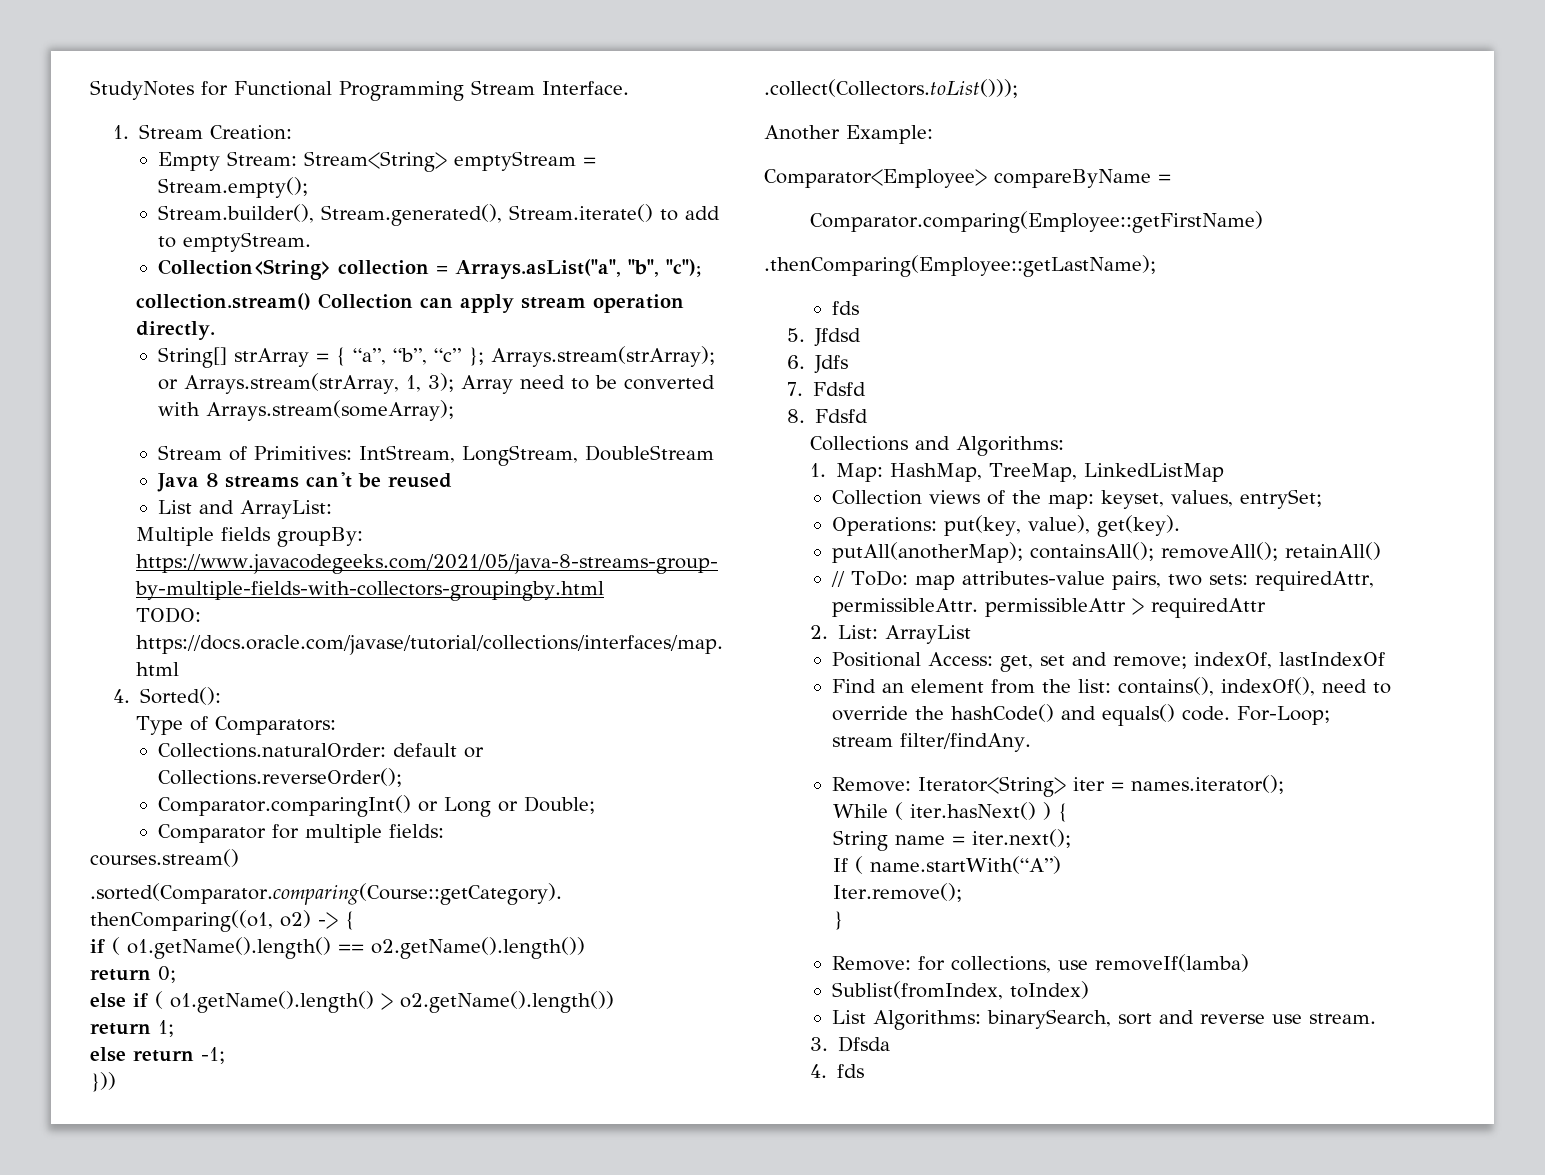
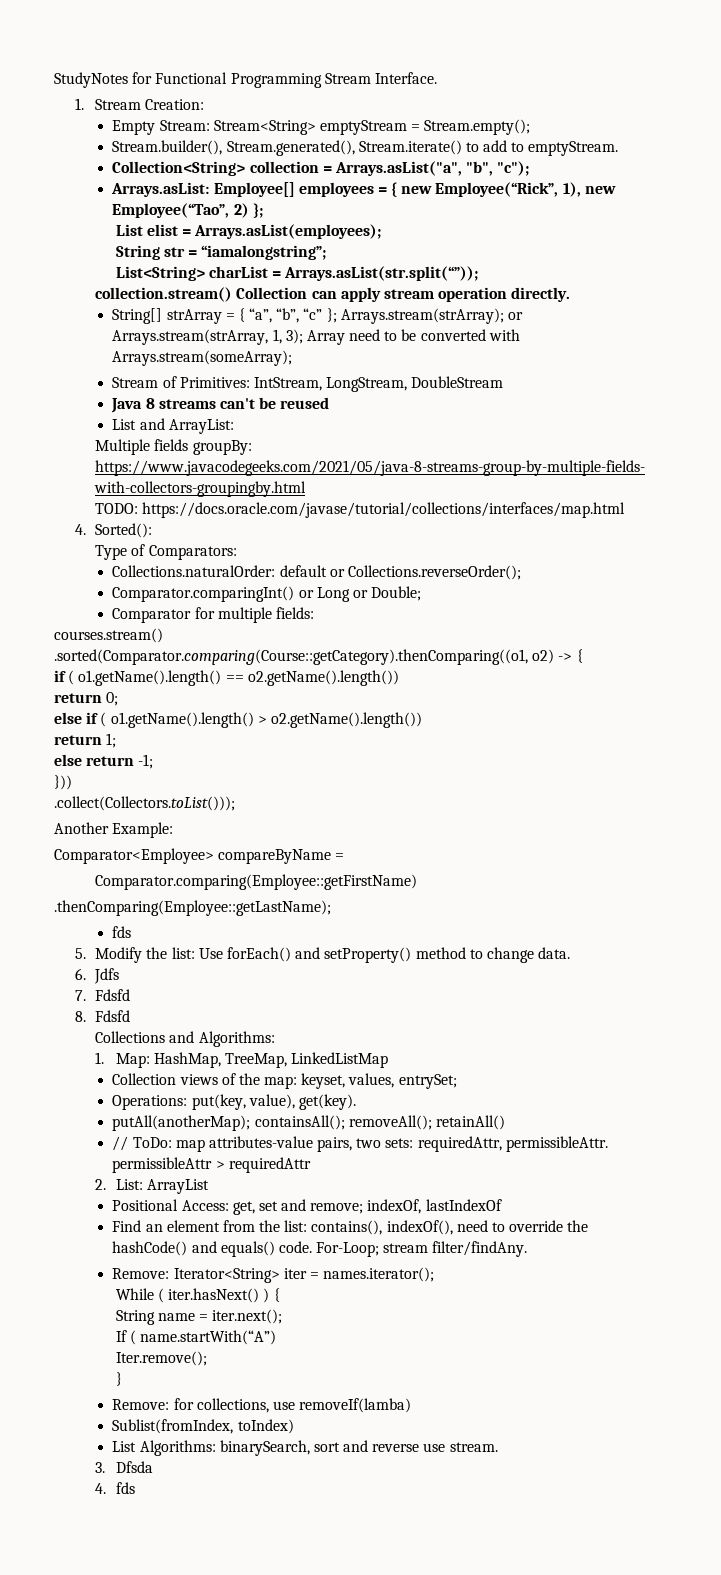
(702, 268) none -> [111,182,616,197] [112,203,263,218] [115,224,382,239] [115,245,327,260] [115,266,479,281] // Arrays.asList: Employee[] employees = { new Employee(“Rick”, 1), new Employee(“Tao”, 2) }; // List elist = Arrays.asList(employees); // String str = “iamalongstring”; // List<String> charList = Arrays.asList(str.split(“”));
[814,328,862,347] Jfdsd -> [95,947,571,963] Modify the list: Use forEach() and setProperty() method to change data.

